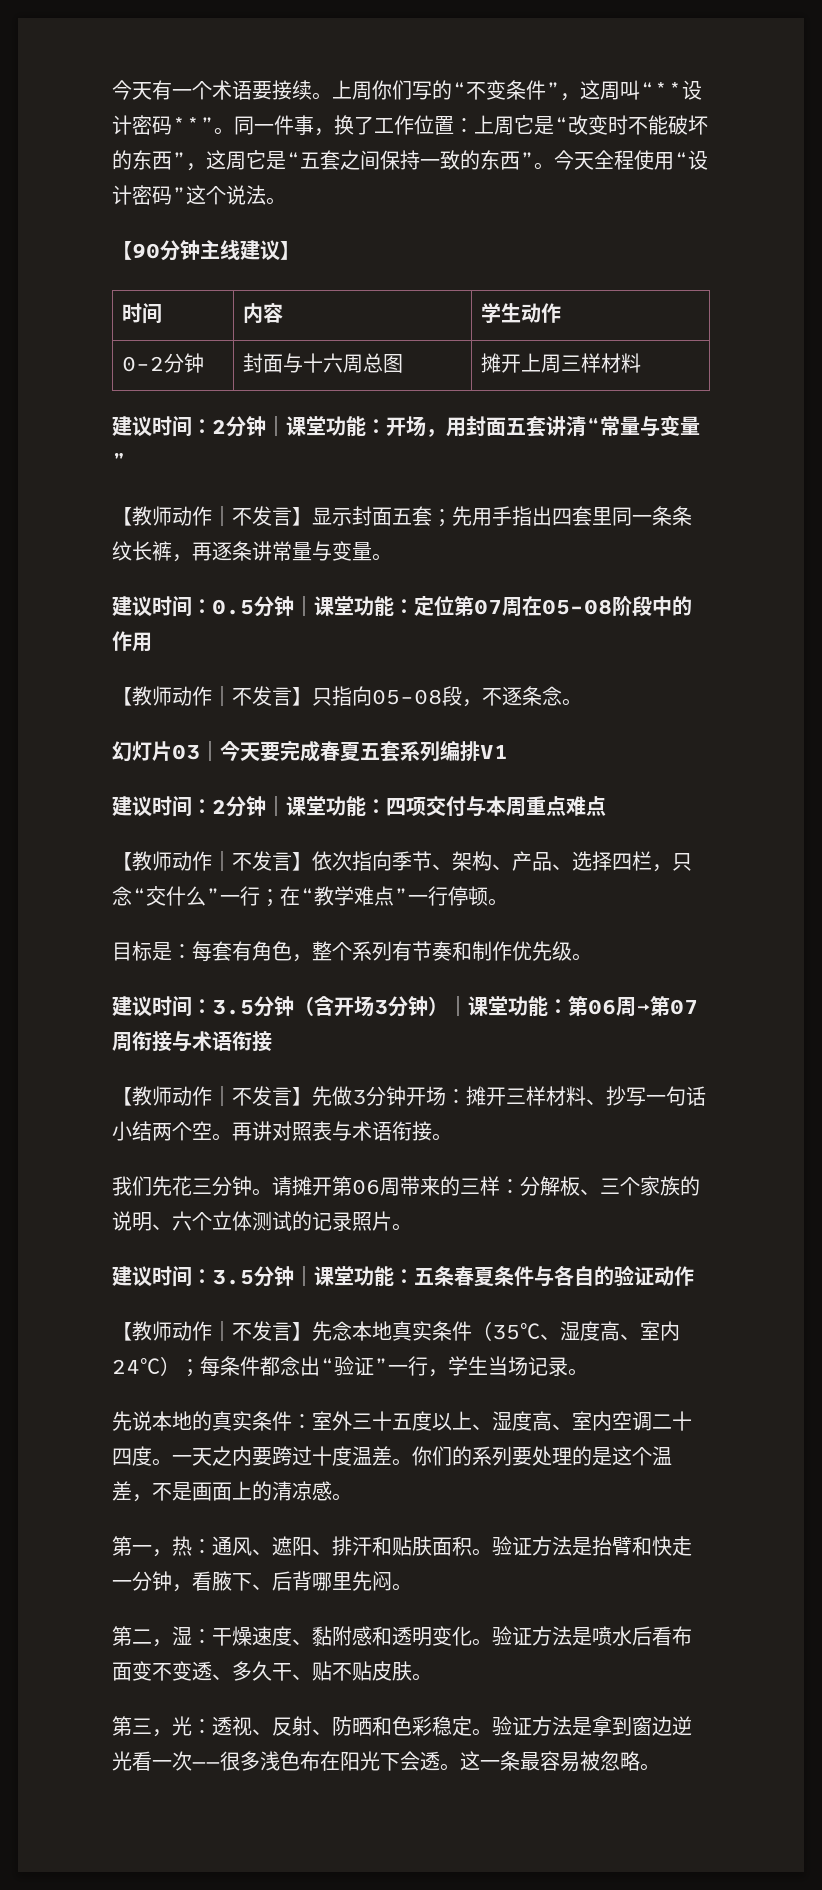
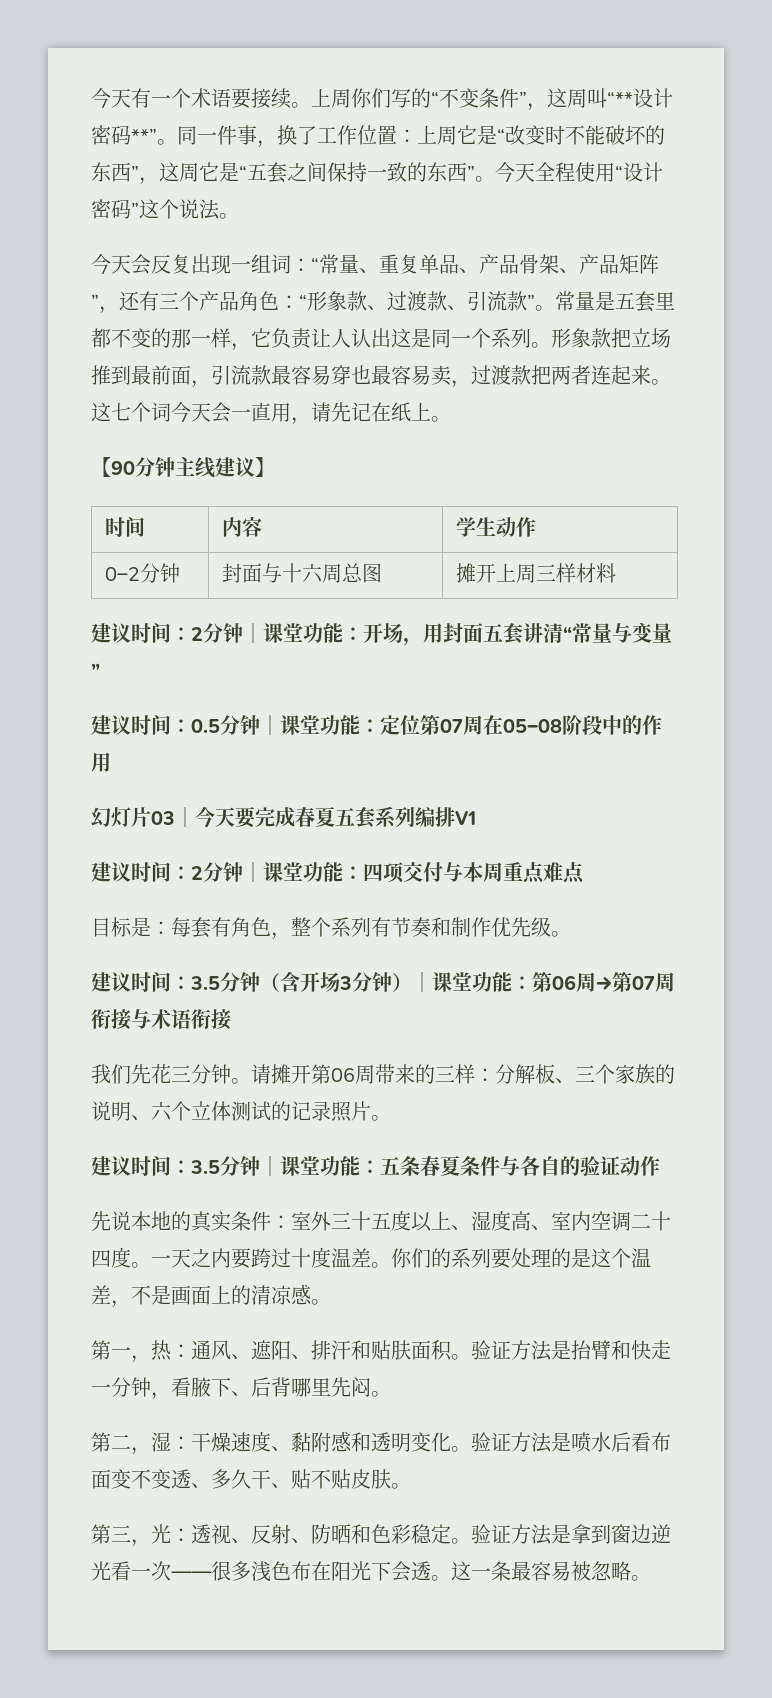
(286, 201) none -> [91,254,659,275] [91,291,675,314] [91,328,671,351] [91,365,671,388] [91,402,451,425] // 今天会反复出现一组词：“常量、重复单品、产品骨架、产品矩阵”，还有三个产品角色：“形象款、过渡款、引流款”。常量是五套里都不变的那一样，它负责让人认出这是同一个系列。形象款把立场推到最前面，引流款最容易穿也最容易卖，过渡款把两者连起来。这七个词今天会一直用，请先记在纸上。
[112,506,692,527] [112,541,392,562] // 【教师动作｜不发言】显示封面五套；先用手指出四套里同一条条纹长裤，再逐条讲常量与变量。 -> (100, 670) none
[112,686,582,707] // 【教师动作｜不发言】只指向05–08段，不逐条念。 -> (111, 762) none
[112,851,692,872] [112,886,508,907] // 【教师动作｜不发言】依次指向季节、架构、产品、选择四栏，只念“交什么”一行；在“教学难点”一行停顿。 -> (585, 873) none
[112,1086,706,1107] [112,1121,452,1141] // 【教师动作｜不发言】先做3分钟开场：摊开三样材料、抄写一句话小结两个空。再讲对照表与术语衔接。 -> (231, 1019) none
[112,1321,680,1342] [112,1356,588,1377] // 【教师动作｜不发言】先念本地真实条件（35℃、湿度高、室内24℃）；每条件都念出“验证”一行，学生当场记录。 -> (660, 1166) none

